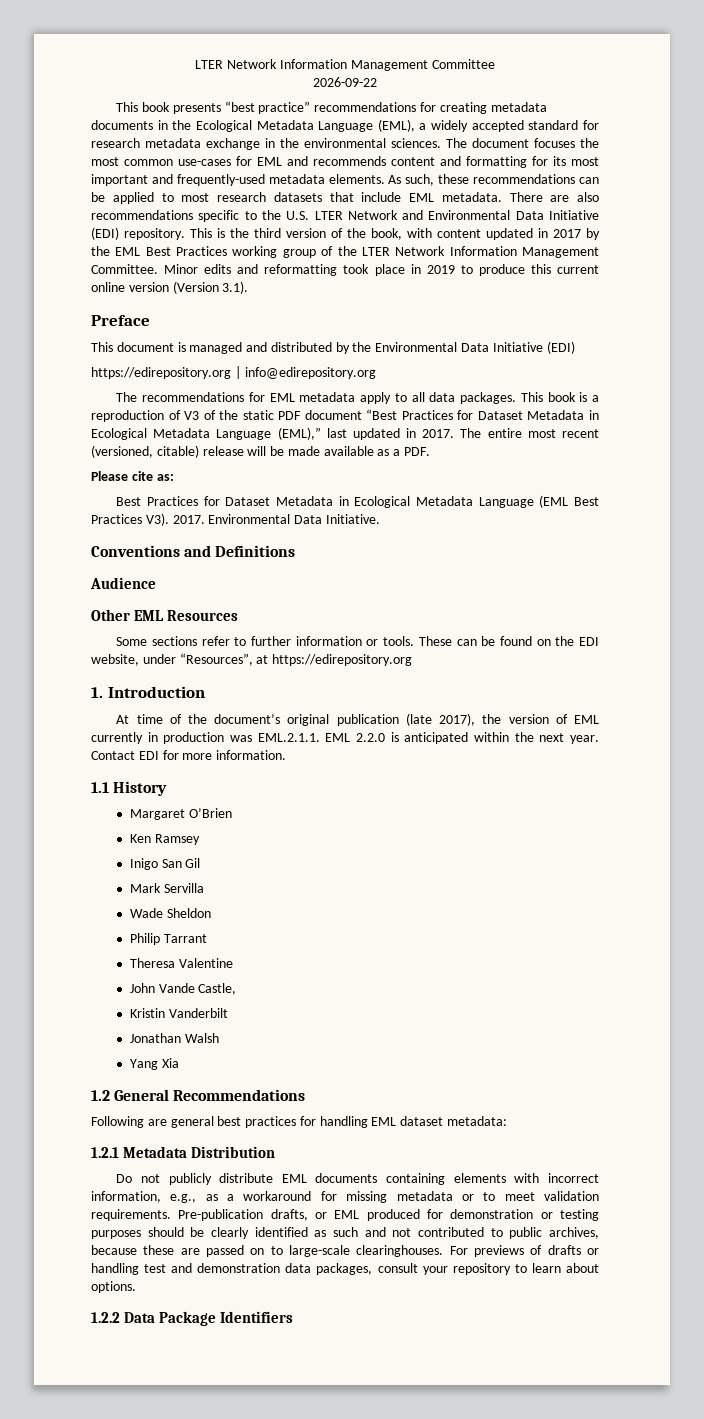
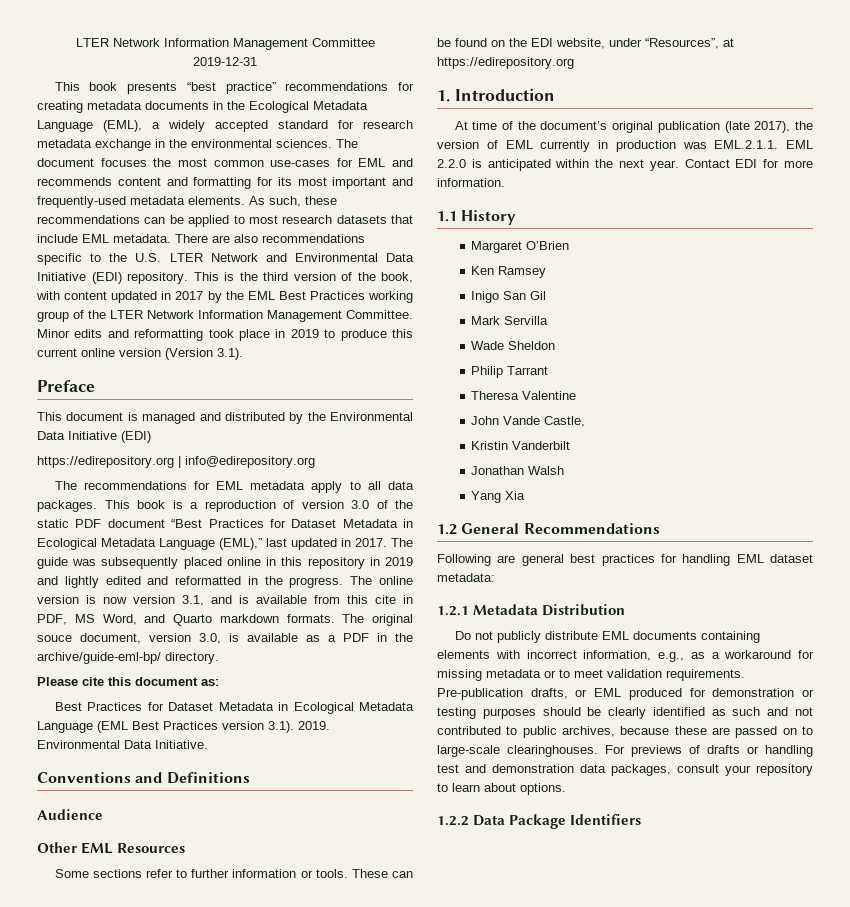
[313,77,377,87] 2026-09-22 -> [193,57,257,66] 2019-12-31
[184,411,200,420] V3 -> [301,500,369,509] version 3.0
[487,428,599,438] [91,445,431,458] entire most recent (versioned, citable) release will be made available as a PDF. -> [37,557,414,569] [37,576,413,588] [37,595,413,606] [37,614,413,626] [37,633,413,644] [37,652,219,664] guide was subsequently placed online in this repository in 2019 and lightly edited and reformatted in the progress. The online version is now version 3.1, and is available from this cite in PDF, MS Word, and Quarto markdown formats. The original souce document, version 3.0, is available as a PDF in the archive/guide-eml-bp/ directory.
(153, 476) none -> [108,677,198,686] this document
[145,513,205,526] V3). 2017. -> [222,721,330,733] version 3.1). 2019.

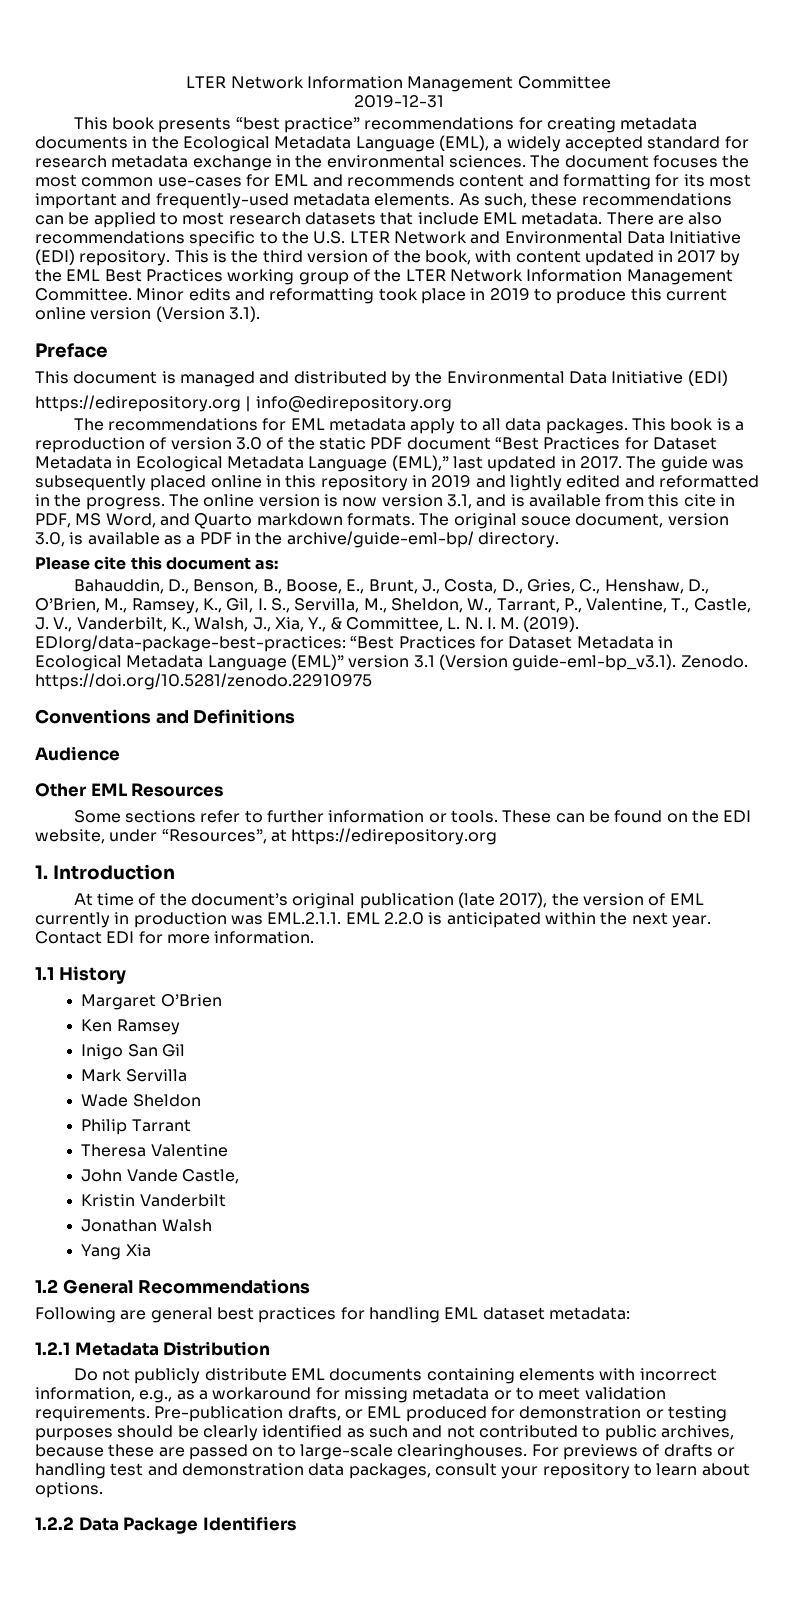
[54,702,414,714] [37,721,330,733] [37,740,208,749] Best Practices for Dataset Metadata in Ecological Metadata Language (EML Best Practices version 3.1). 2019. Environmental Data Initiative. -> [73,579,709,594] [35,598,751,614] [35,616,580,632] [35,635,673,652] [35,654,748,671] [35,673,372,690] Bahauddin, D., Benson, B., Boose, E., Brunt, J., Costa, D., Gries, C., Henshaw, D., O’Brien, M., Ramsey, K., Gil, I. S., Servilla, M., Sheldon, W., Tarrant, P., Valentine, T., Castle, J. V., Vanderbilt, K., Walsh, J., Xia, Y., & Committee, L. N. I. M. (2019). EDIorg/data-package-best-practices: “Best Practices for Dataset Metadata in Ecological Metadata Language (EML)” version 3.1 (Version guide-eml-bp_v3.1). Zenodo. https://doi.org/10.5281/zenodo.22910975

